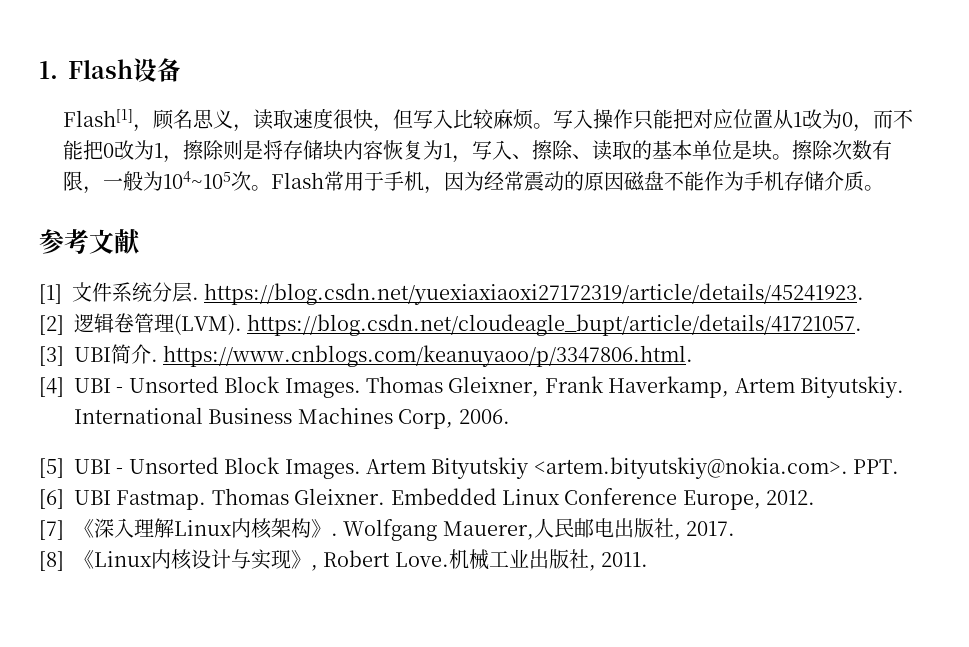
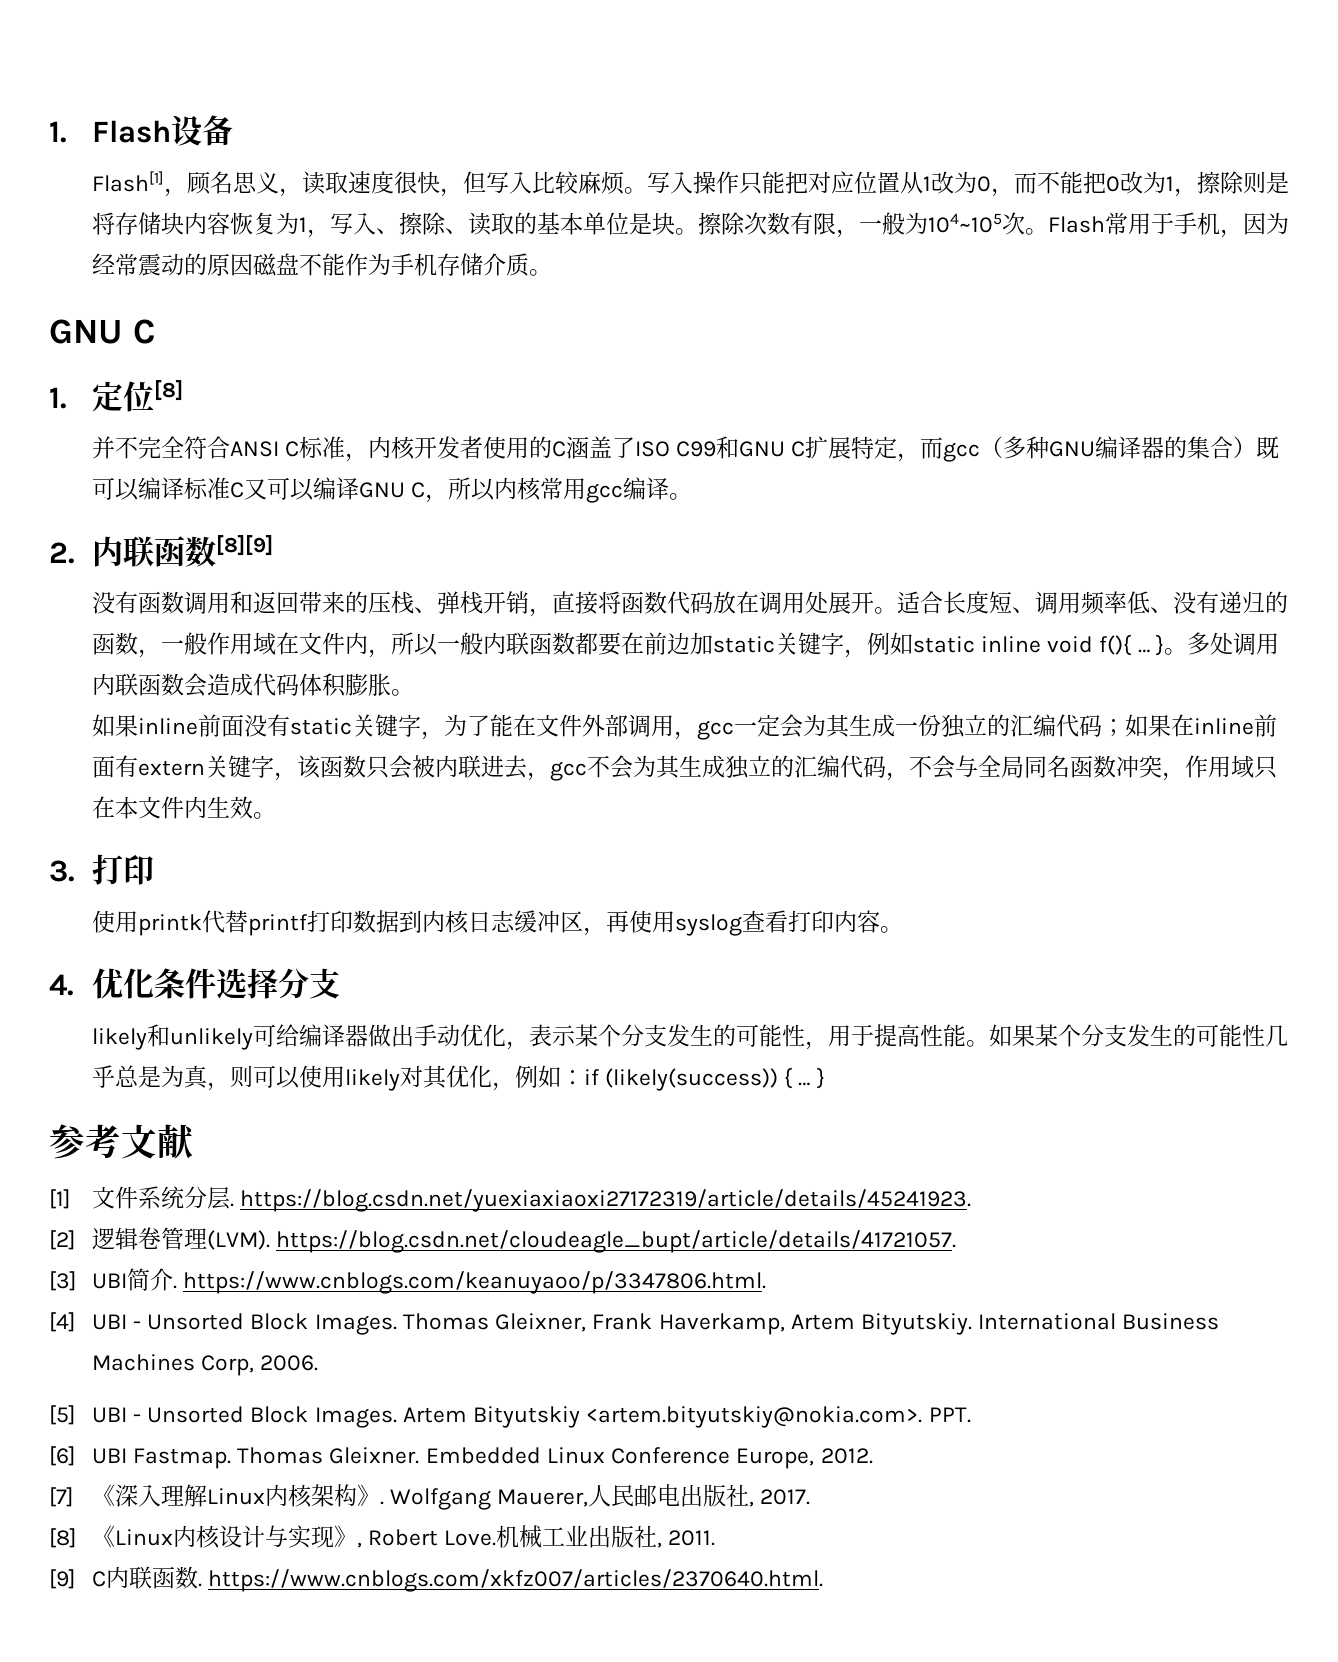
(884, 188) none -> [49,319,155,344] [49,380,183,412] [91,436,1280,462] [91,477,693,503] [49,535,273,567] [91,591,1288,617] [91,632,1279,658] [91,673,414,697] [91,714,1277,740] [91,755,1277,781] [91,796,276,819] [49,854,154,885] [91,910,903,936] [49,968,340,999] [91,1024,1288,1050] [91,1065,825,1091] // GNU C // 1.定位[8] // 并不完全符合ANSI C标准，内核开发者使用的C涵盖了ISO C99和GNU C扩展特定，而gcc（多种GNU编译器的集合）既可以编译标准C又可以编译GNU C，所以内核常用gcc编译。 // 2.内联函数[8][9] // 没有函数调用和返回带来的压栈、弹栈开销，直接将函数代码放在调用处展开。适合长度短、调用频率低、没有递归的函数，一般作用域在文件内，所以一般内联函数都要在前边加static关键字，例如static inline void f(){ … }。多处调用内联函数会造成代码体积膨胀。 // 如果inline前面没有static关键字，为了能在文件外部调用，gcc一定会为其生成一份独立的汇编代码；如果在inline前面有extern关键字，该函数只会被内联进去，gcc不会为其生成独立的汇编代码，不会与全局同名函数冲突，作用域只在本文件内生效。 // 3.打印 // 使用printk代替printf打印数据到内核日志缓冲区，再使用syslog查看打印内容。 // 4.优化条件选择分支 // likely和unlikely可给编译器做出手动优化，表示某个分支发生的可能性，用于提高性能。如果某个分支发生的可能性几乎总是为真，则可以使用likely对其优化，例如：if (likely(success)) { … }
(649, 559) none -> [49,1566,824,1592] // [9] C内联函数. https://www.cnblogs.com/xkfz007/articles/2370640.html.

